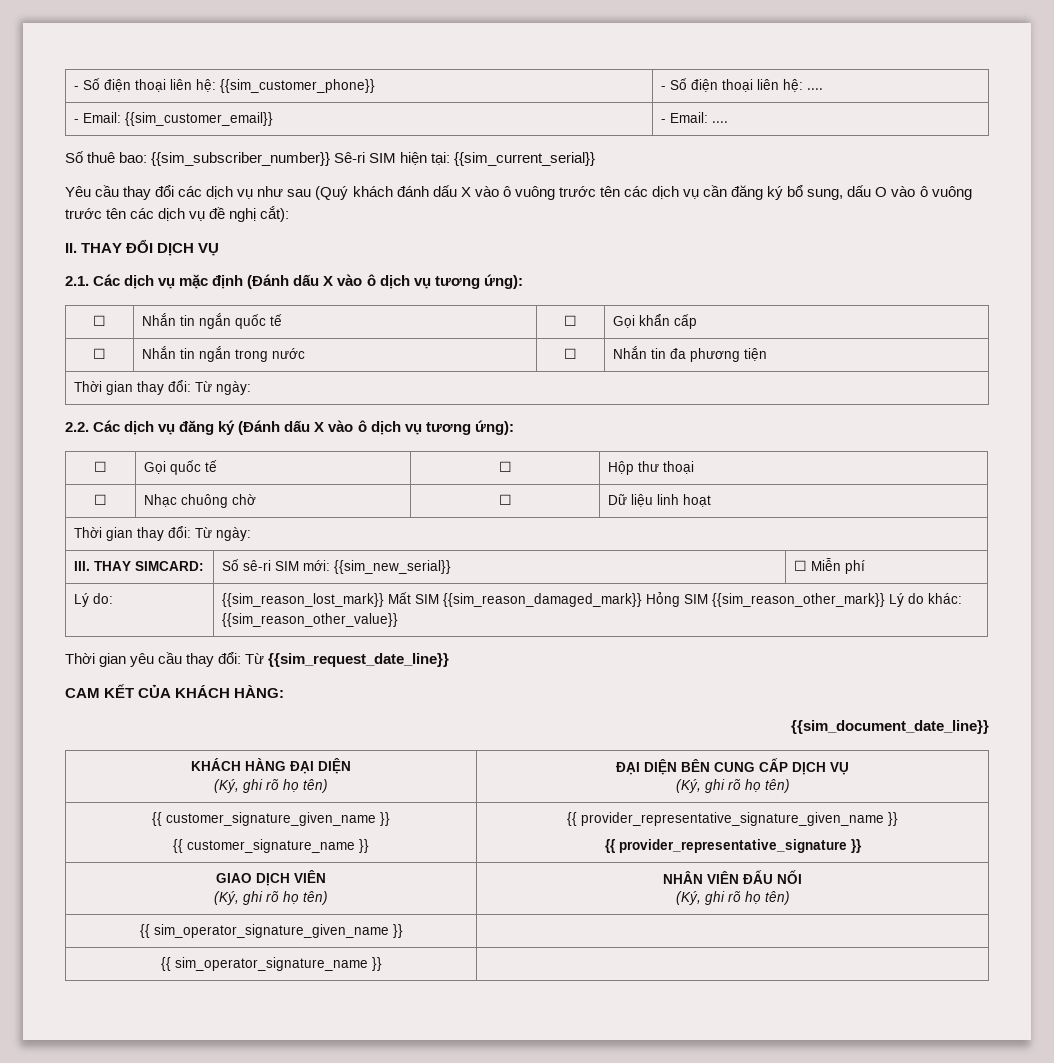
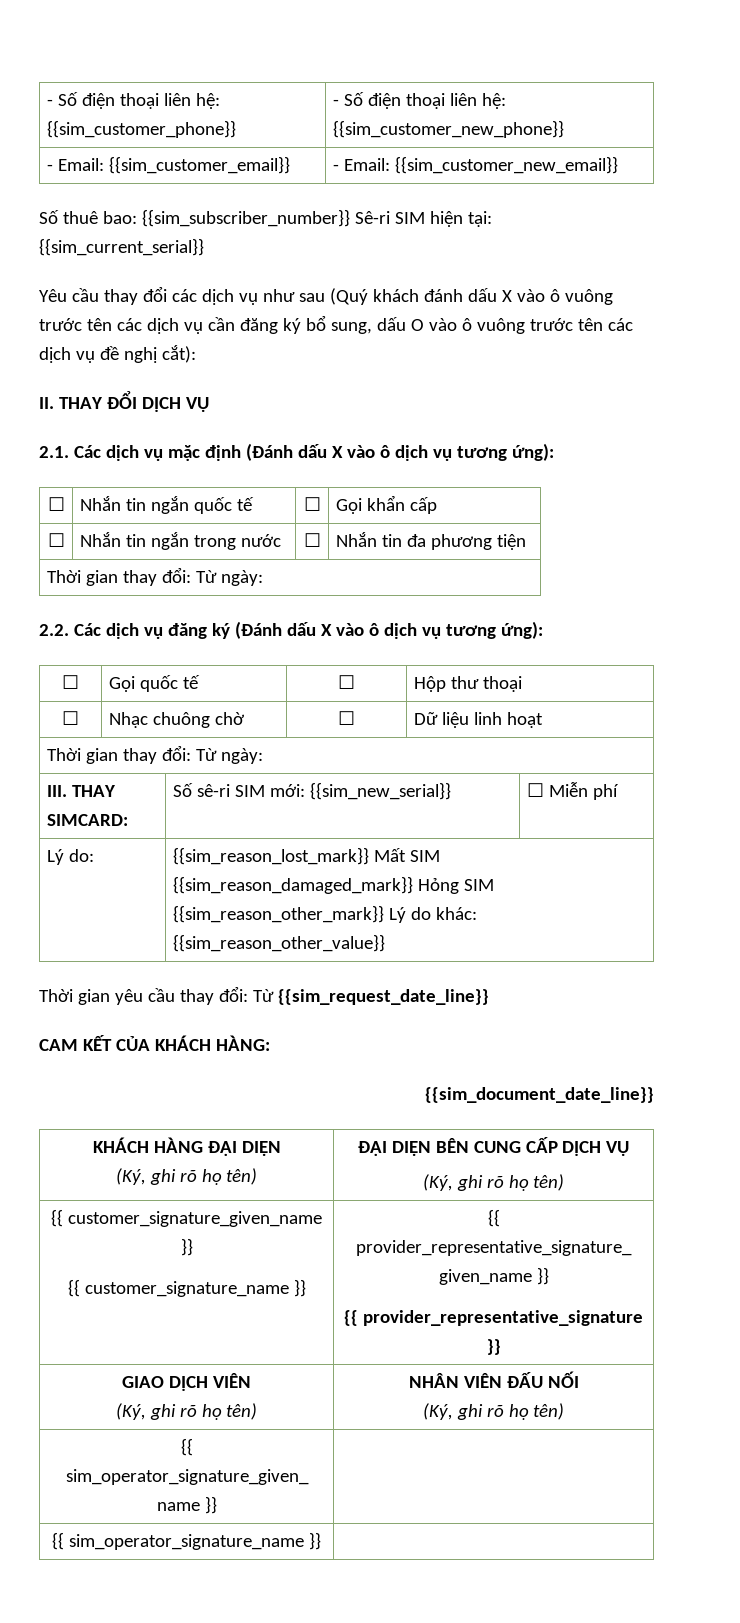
[806,88,823,90] .... -> [332,120,564,138] {{sim_customer_new_phone}}
[711,121,728,123] .... -> [394,156,618,174] {{sim_customer_new_email}}

